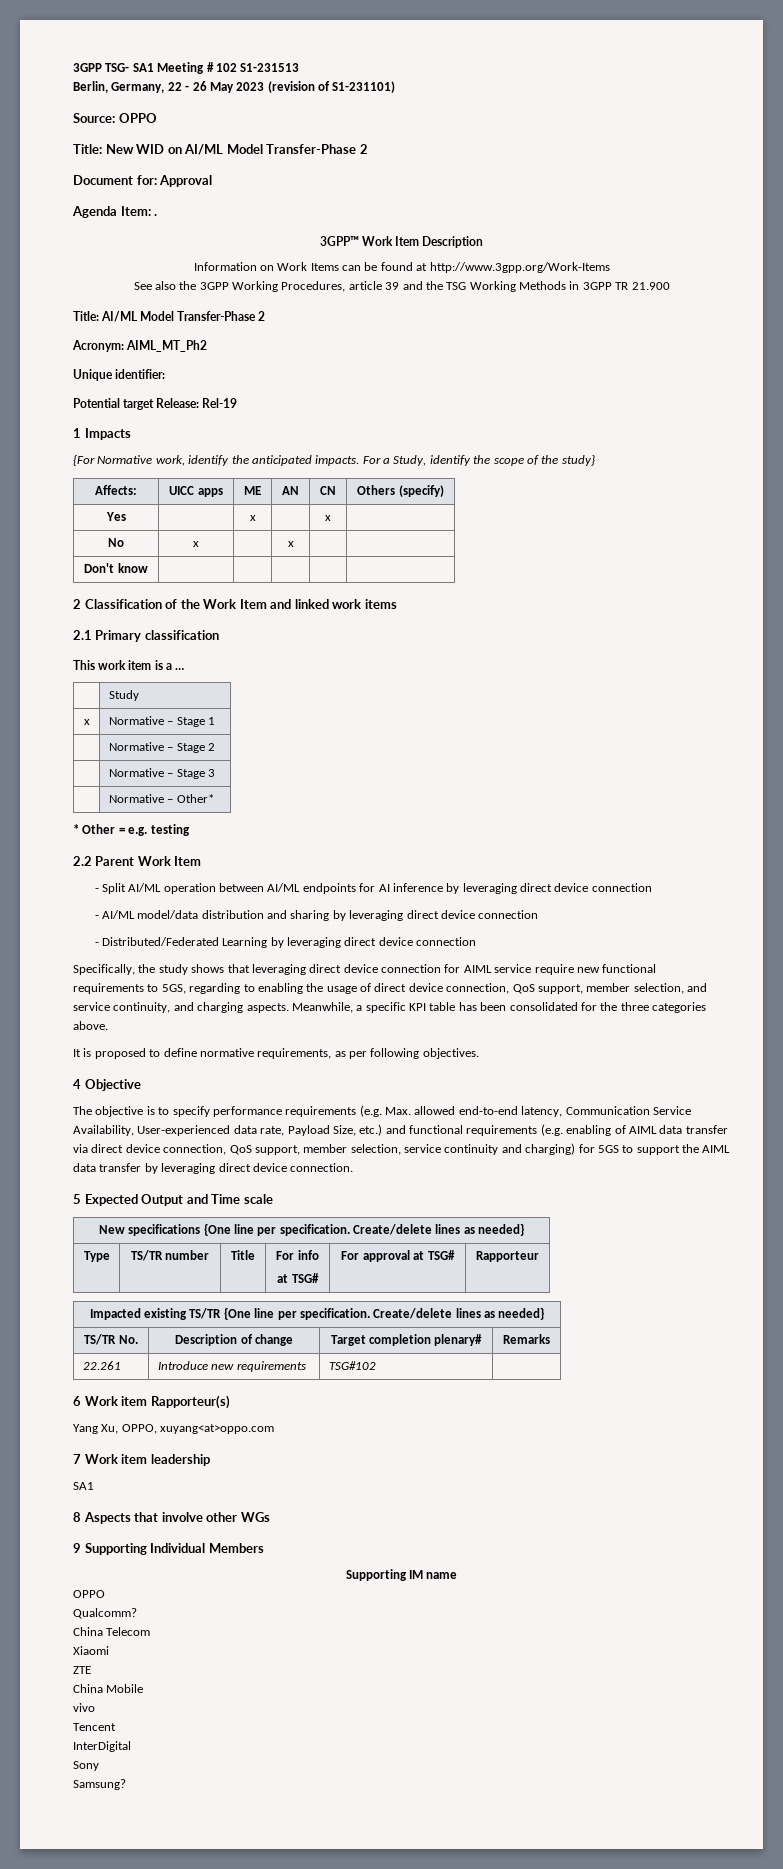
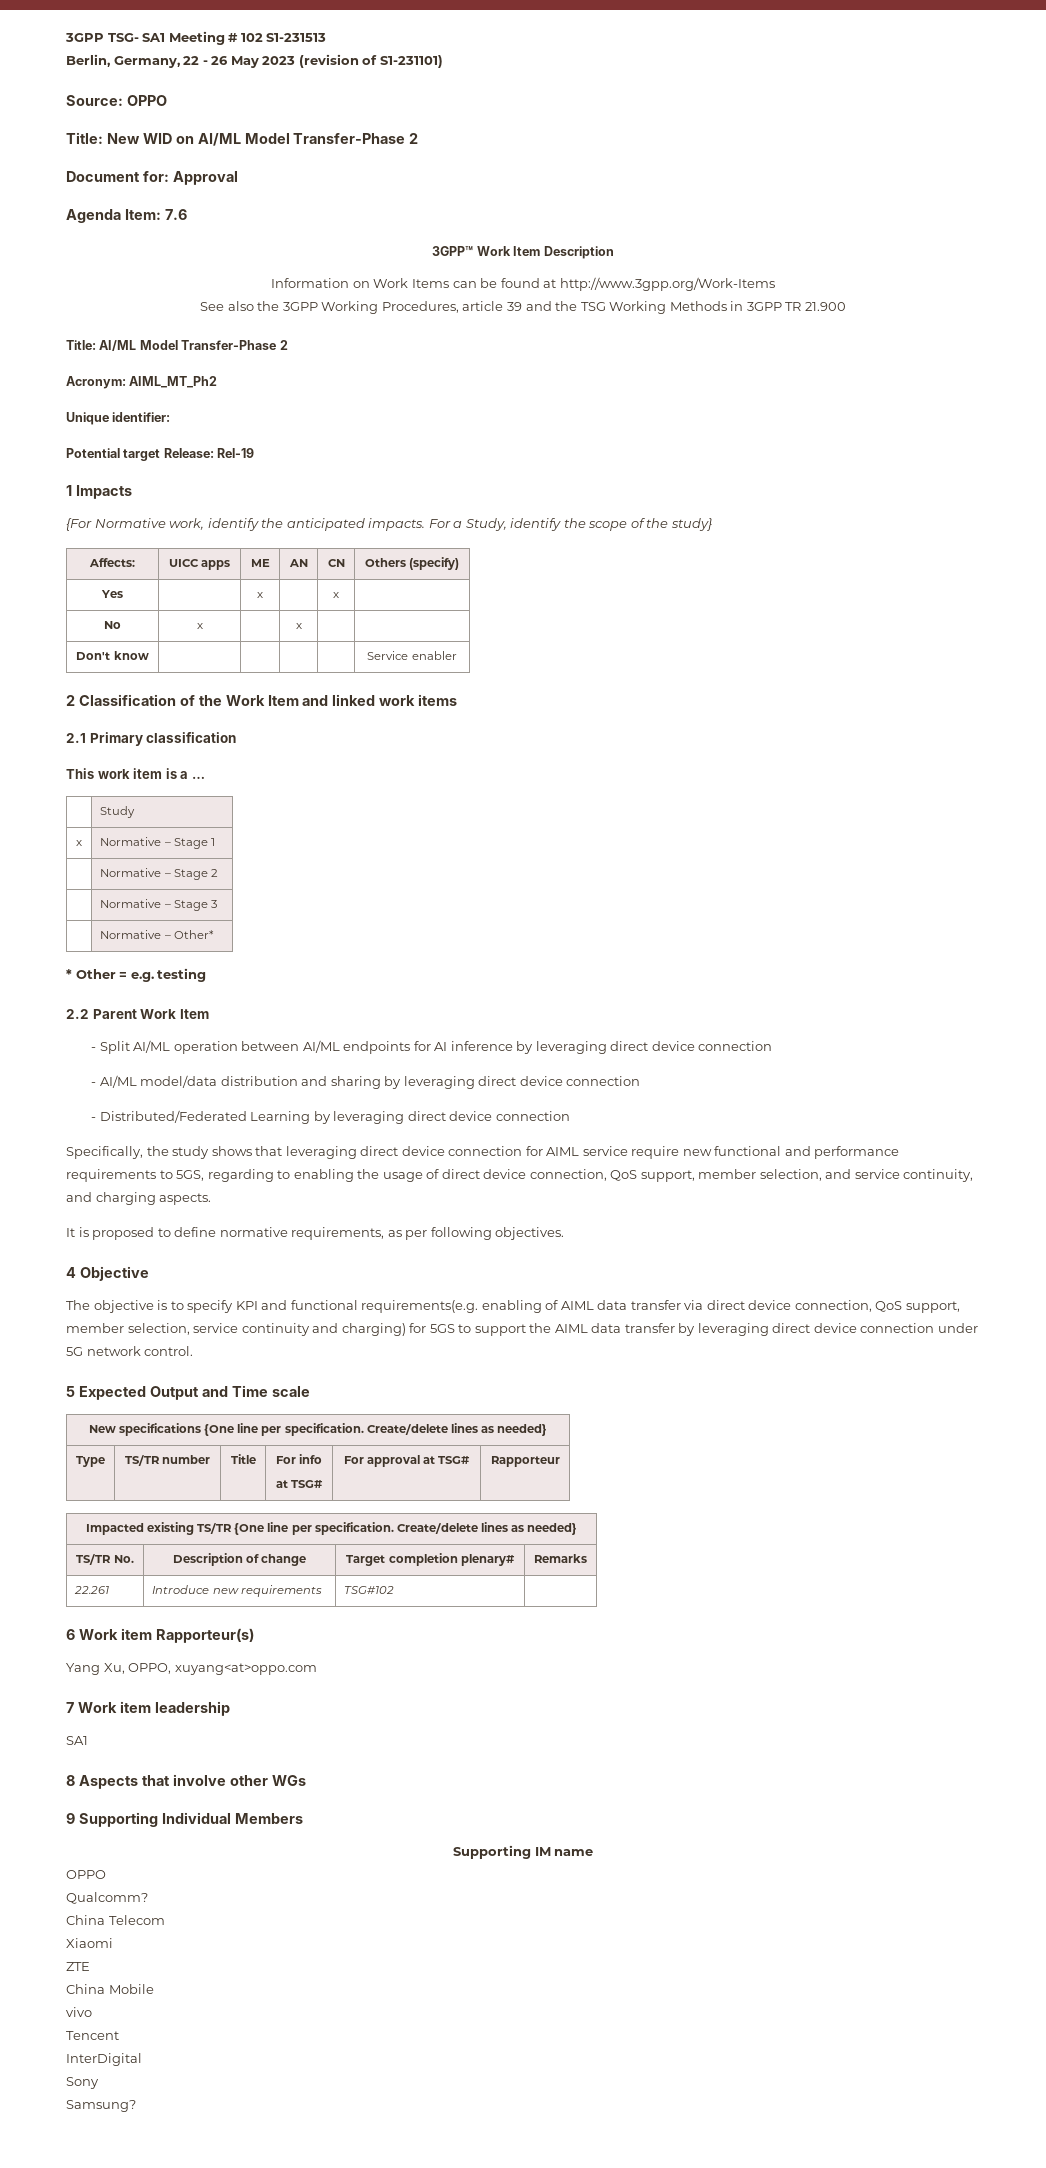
[154,214,158,216] . -> [164,209,187,220] 7.6
(148, 568) none -> [367,651,457,660] Service enabler
(657, 968) none -> [784,1146,900,1159] and performance
[291,1002,706,1013] [73,1021,108,1030] Meanwhile, a specific KPI table has been consolidated for the three categories above. -> (212, 1199) none
[212,1105,691,1117] [73,1124,563,1136] performance requirements (e.g. Max. allowed end-to-end latency, Communication Service Availability, User-experienced data rate, Payload Size, etc.) and functional requirements (e.g. -> [235,1300,479,1313] KPI and functional requirements(e.g.
[290,1163,354,1172] connection. -> [860,1323,978,1333] [66,1346,194,1356] connection under 5G network control.

